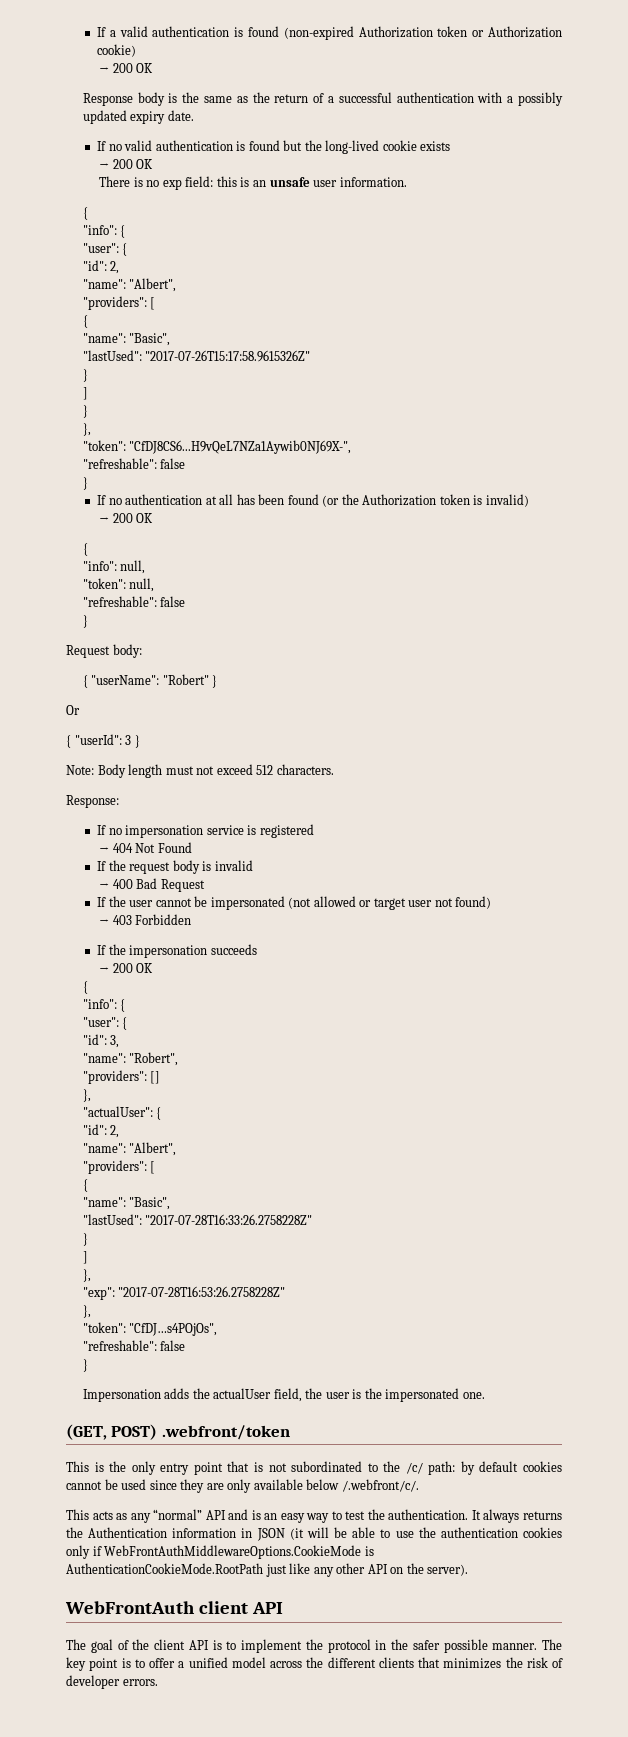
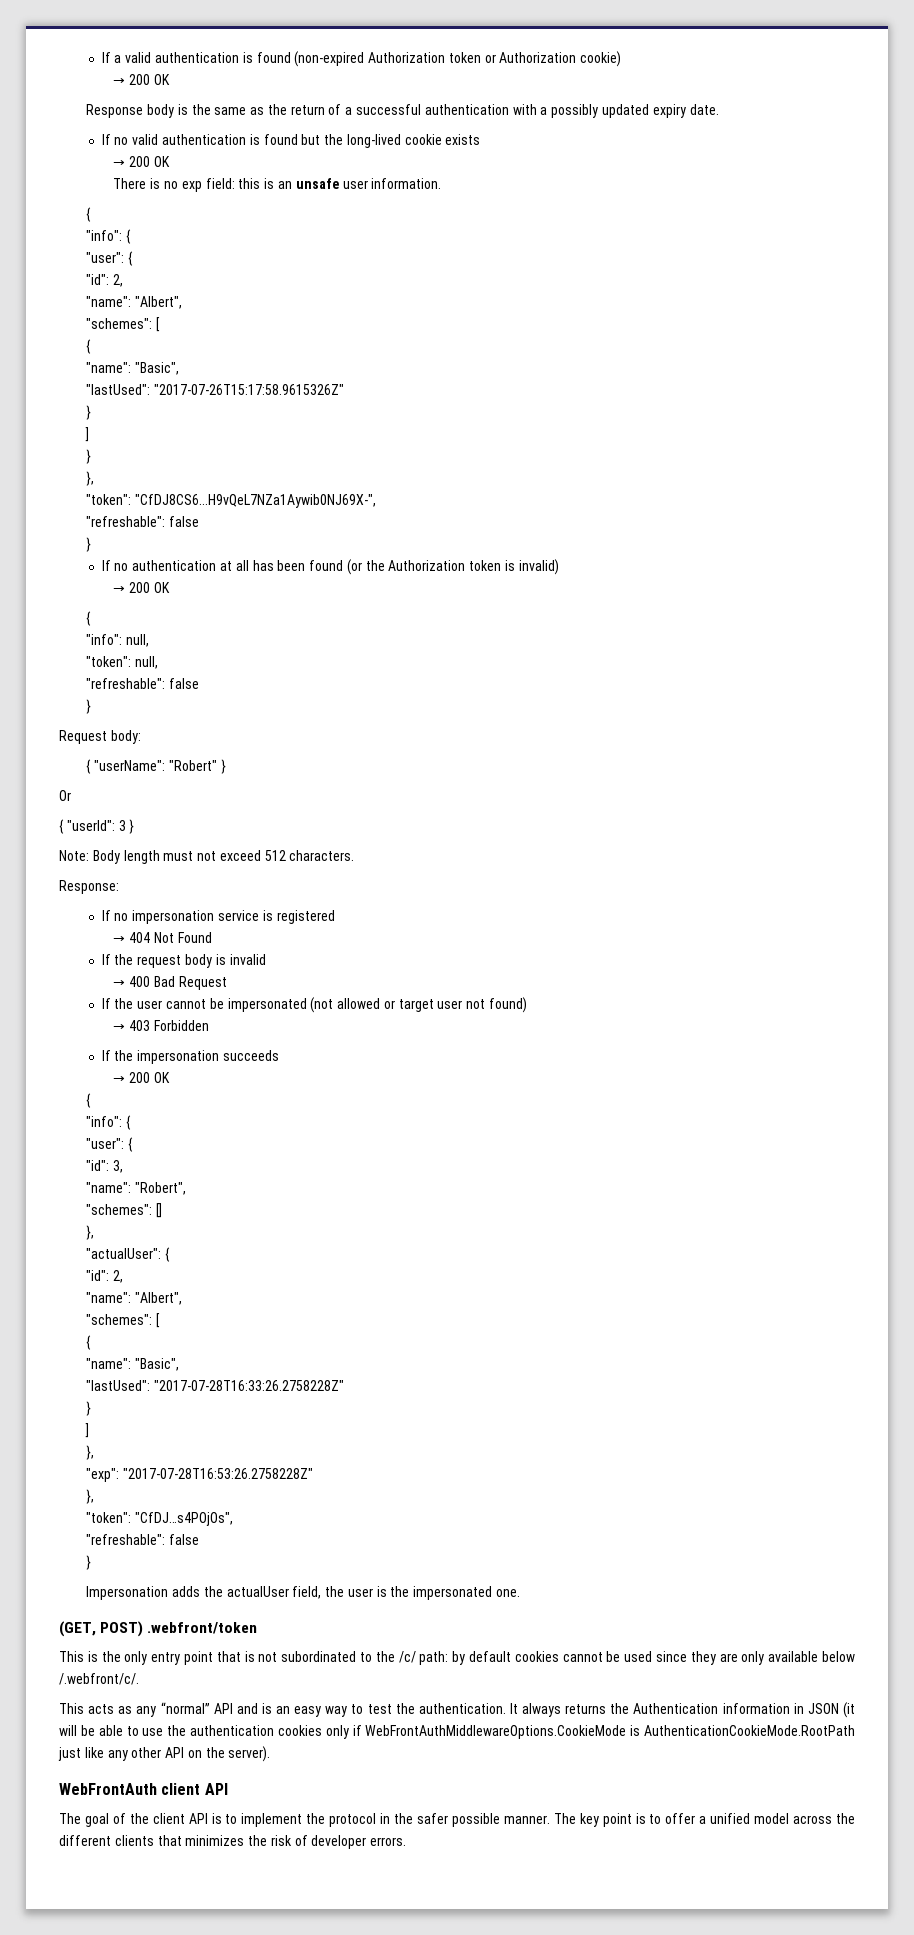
[82,296,147,310] "providers": -> [86,318,153,329] "schemes":
[82,1070,147,1084] "providers": -> [86,1204,153,1215] "schemes":
[82,1160,147,1174] "providers": -> [86,1314,153,1325] "schemes":

